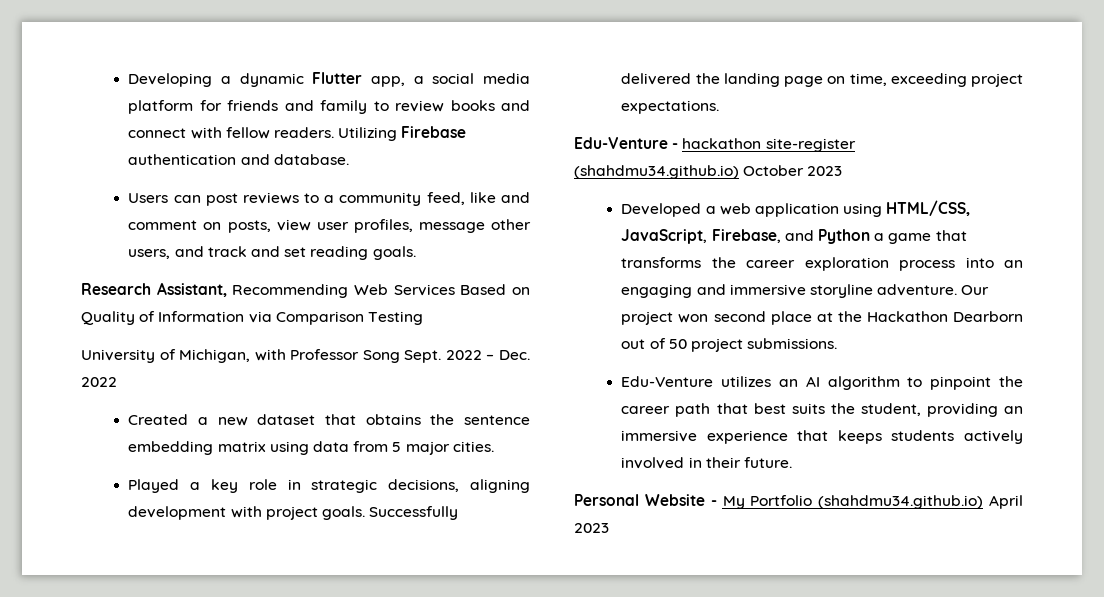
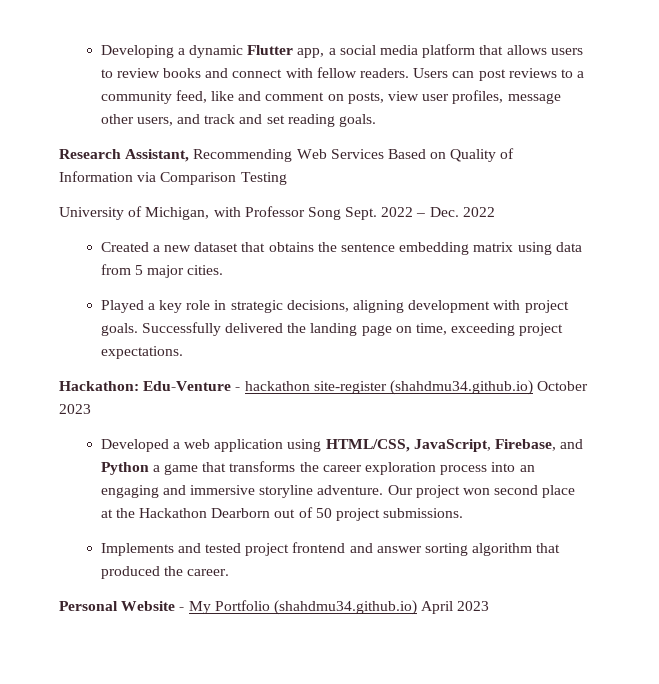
[199,100,368,114] for friends and family -> [479,45,583,55] that allows users
[338,126,467,141] [128,154,349,165] Utilizing Firebase authentication and database. // -> (410, 73) none
(720, 107) none -> [59,381,139,391] Hackathon:
[621,376,1023,390] [621,403,1023,417] [621,430,1023,444] [621,457,792,469] Edu-Venture utilizes an AI algorithm to pinpoint the career path that best suits the student, providing an immersive experience that keeps students actively involved in their future. -> [100,542,561,556] [100,566,230,579] Implements and tested project frontend and answer sorting algorithm that produced the career.

